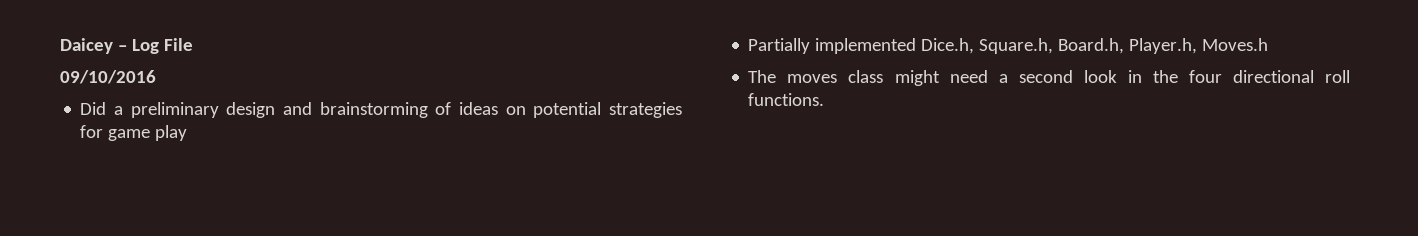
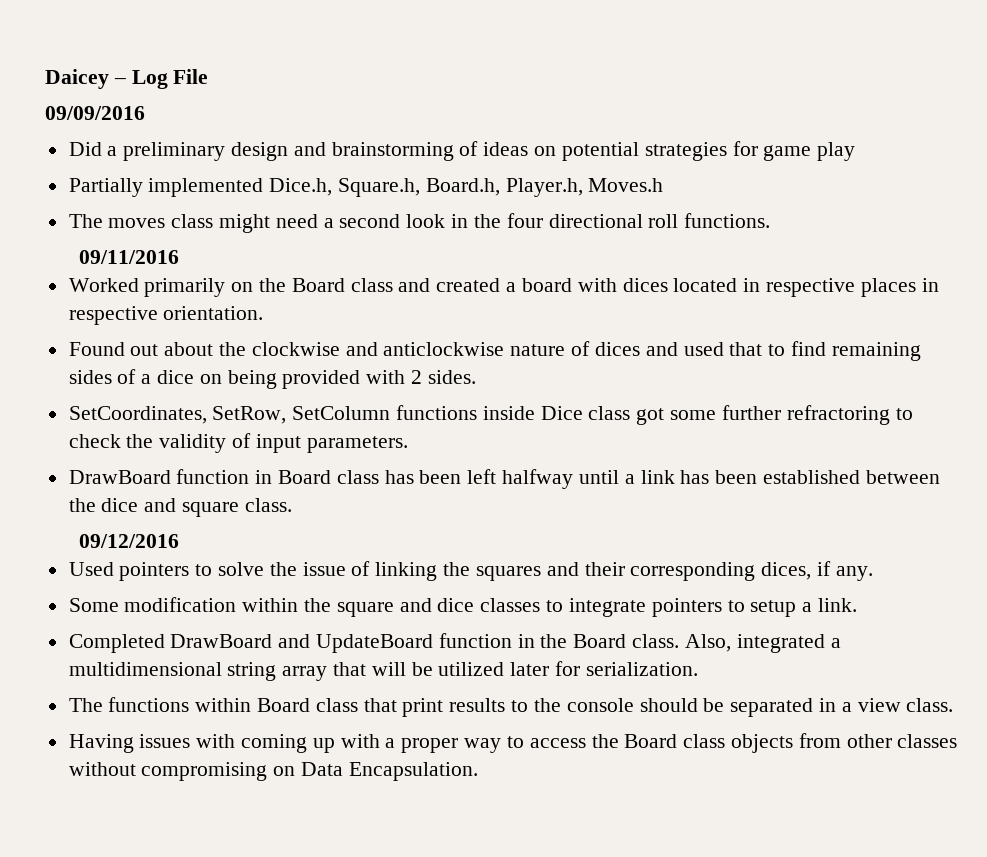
[60,70,156,84] 09/10/2016 -> [45,106,145,120] 09/09/2016
(825, 99) none -> [78,250,179,264] [68,278,939,297] [68,306,264,325] [68,341,921,361] [68,369,476,389] [68,405,913,425] [68,433,408,453] [68,469,940,489] [68,498,292,517] [78,534,179,548] [68,561,873,581] [68,597,857,617] [68,633,841,653] [68,661,698,681] [68,697,954,717] [68,733,958,753] [68,762,478,781] // 09/11/2016 // Worked primarily on the Board class and created a board with dices located in respective places in respective orientation. // Found out about the clockwise and anticlockwise nature of dices and used that to find remaining sides of a dice on being provided with 2 sides. // SetCoordinates, SetRow, SetColumn functions inside Dice class got some further refractoring to check the validity of input parameters. // DrawBoard function in Board class has been left halfway until a link has been established between the dice and square class. // 09/12/2016 // Used pointers to solve the issue of linking the squares and their corresponding dices, if any. // Some modification within the square and dice classes to integrate pointers to setup a link. // Completed DrawBoard and UpdateBoard function in the Board class. Also, integrated a multidimensional string array that will be utilized later for serialization. // The functions within Board class that print results to the console should be separated in a view class. // Having issues with coming up with a proper way to access the Board class objects from other classes without compromising on Data Encapsulation.

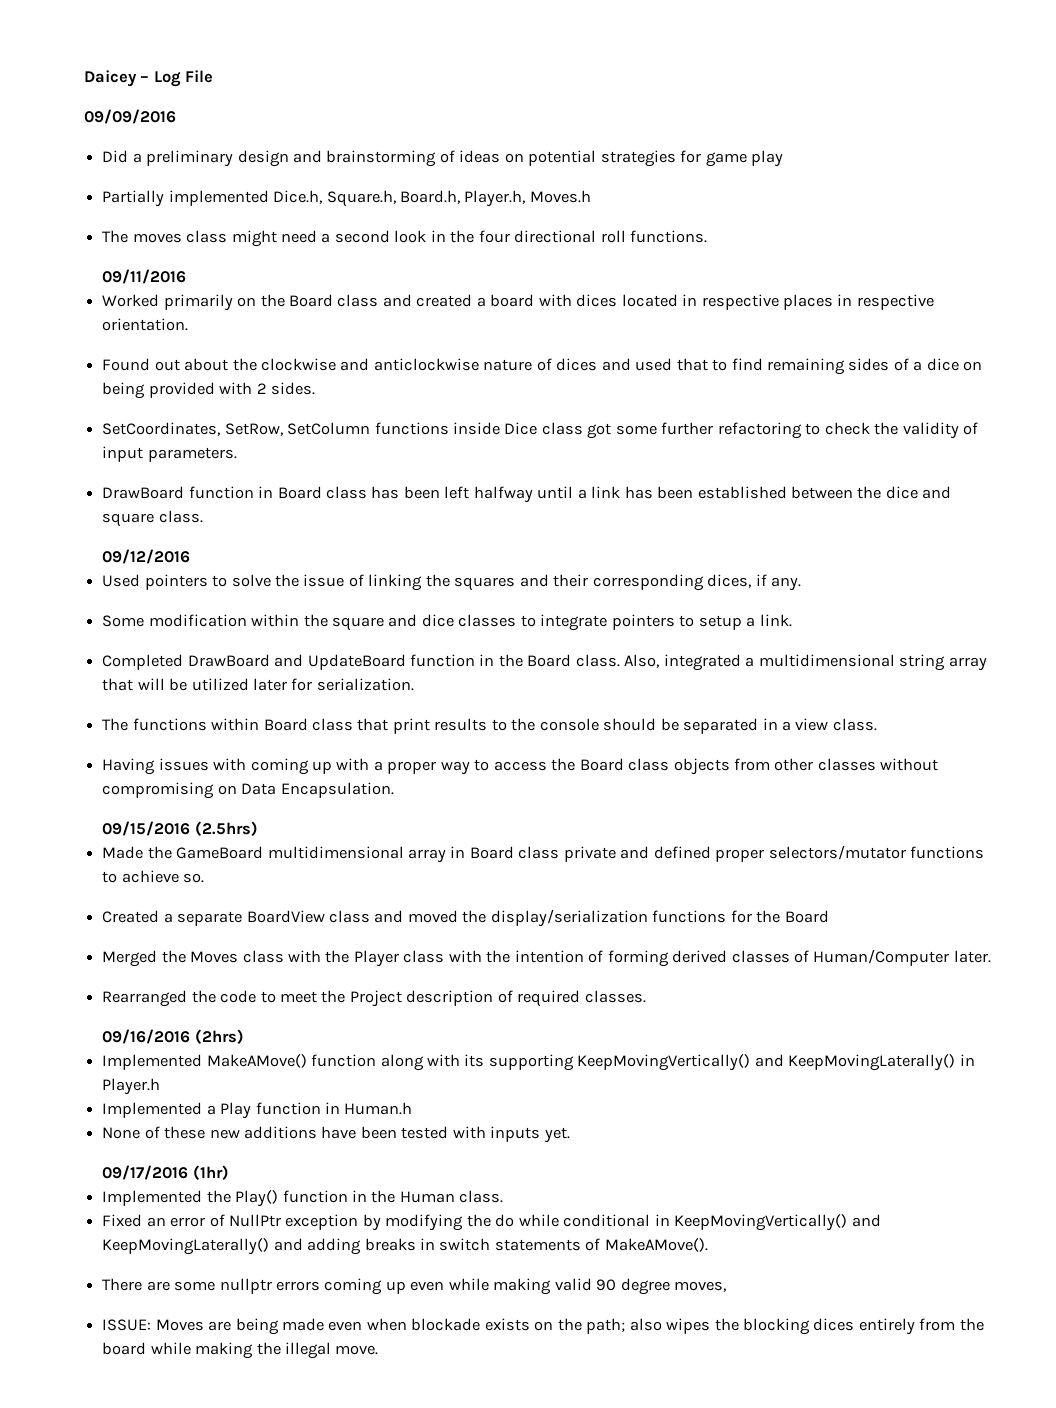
[786,405,890,425] refractoring -> [717,422,802,439] refactoring
(478, 771) none -> [102,821,258,836] [102,845,985,863] [102,870,205,883] [102,909,829,927] [102,949,991,967] [102,990,646,1007] [102,1029,244,1044] [102,1054,975,1071] [102,1078,161,1095] [102,1102,413,1119] [102,1126,570,1143] [102,1165,229,1180] [102,1190,504,1207] [102,1214,881,1231] [102,1238,708,1255] [102,1278,727,1295] [102,1318,984,1335] [102,1342,379,1359] // 09/15/2016 (2.5hrs) // Made the GameBoard multidimensional array in Board class private and defined proper selectors/mutator functions to achieve so. // Created a separate BoardView class and moved the display/serialization functions for the Board // Merged the Moves class with the Player class with the intention of forming derived classes of Human/Computer later. // Rearranged the code to meet the Project description of required classes. // 09/16/2016 (2hrs) // Implemented MakeAMove() function along with its supporting KeepMovingVertically() and KeepMovingLaterally() in Player.h // Implemented a Play function in Human.h // None of these new additions have been tested with inputs yet. // 09/17/2016 (1hr) // Implemented the Play() function in the Human class. // Fixed an error of NullPtr exception by modifying the do while conditional in KeepMovingVertically() and KeepMovingLaterally() and adding breaks in switch statements of MakeAMove(). // There are some nullptr errors coming up even while making valid 90 degree moves, // ISSUE: Moves are being made even when blockade exists on the path; also wipes the blocking dices entirely from the board while making the illegal move.

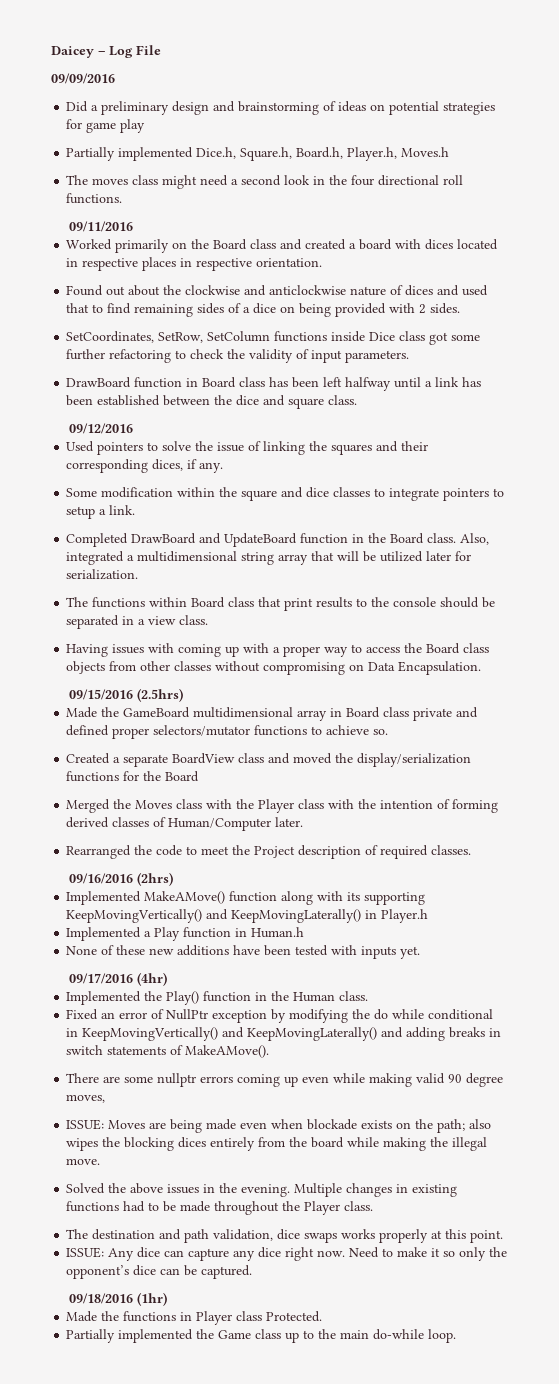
[192,1165,229,1180] (1hr) -> [137,972,168,986] (4hr)
(379, 1350) none -> [66,1183,458,1197] [66,1201,374,1215] [66,1229,504,1243] [66,1247,508,1261] [66,1265,253,1279] [69,1292,168,1306] [66,1311,323,1325] [66,1329,457,1343] // Solved the above issues in the evening. Multiple changes in existing functions had to be made throughout the Player class. // The destination and path validation, dice swaps works properly at this point. // ISSUE: Any dice can capture any dice right now. Need to make it so only the opponent’s dice can be captured. // 09/18/2016 (1hr) // Made the functions in Player class Protected. // Partially implemented the Game class up to the main do-while loop.

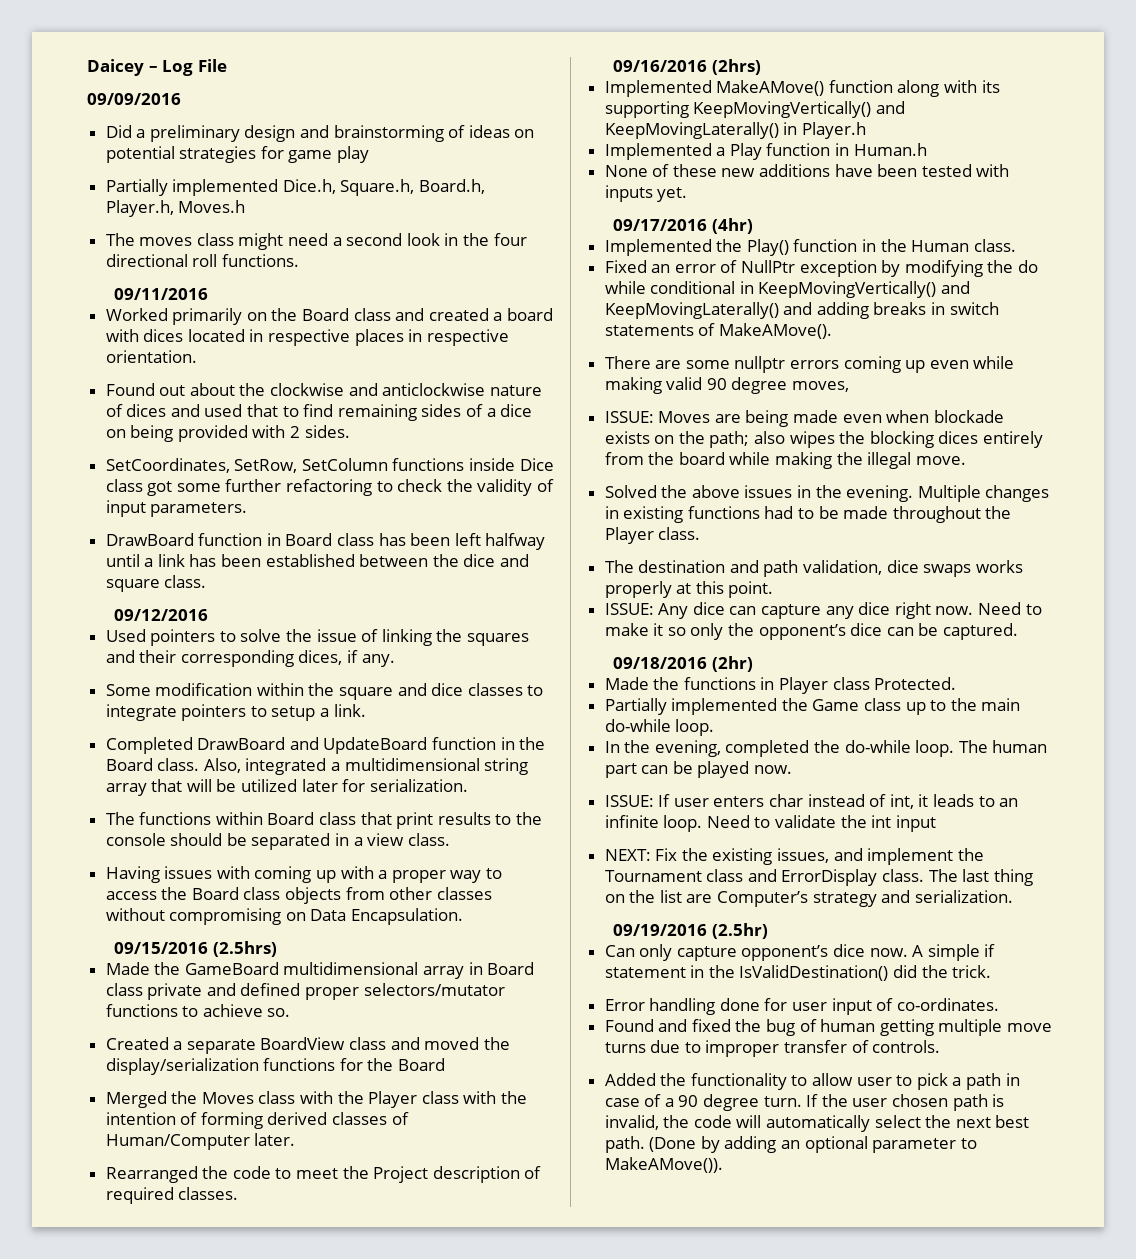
[137,1292,168,1306] (1hr) -> [711,656,753,672] (2hr)
(457, 1336) none -> [604,740,1048,757] [604,761,793,778] [604,794,1019,809] [604,815,936,832] [604,848,984,865] [604,869,1033,886] [604,890,1013,907] [613,923,768,939] [604,944,996,961] [604,965,992,981] [604,998,999,1015] [604,1019,1053,1036] [604,1040,941,1057] [604,1073,1020,1090] [604,1094,1005,1111] [604,1115,1030,1132] [604,1136,977,1153] [604,1157,723,1173] // In the evening, completed the do-while loop. The human part can be played now. // ISSUE: If user enters char instead of int, it leads to an infinite loop. Need to validate the int input // NEXT: Fix the existing issues, and implement the Tournament class and ErrorDisplay class. The last thing on the list are Computer’s strategy and serialization. // 09/19/2016 (2.5hr) // Can only capture opponent’s dice now. A simple if statement in the IsValidDestination() did the trick. // Error handling done for user input of co-ordinates. // Found and fixed the bug of human getting multiple move turns due to improper transfer of controls. // Added the functionality to allow user to pick a path in case of a 90 degree turn. If the user chosen path is invalid, the code will automatically select the next best path. (Done by adding an optional parameter to MakeAMove()).

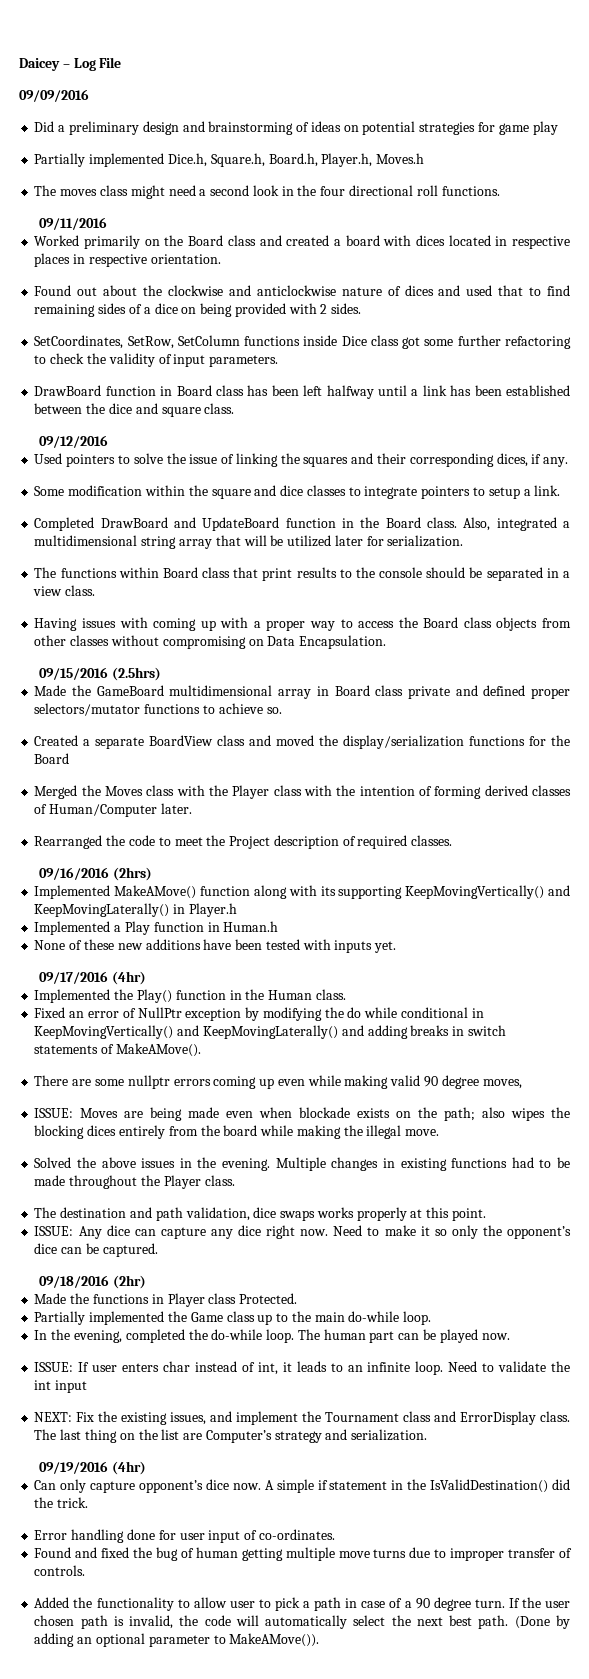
[711,923,768,939] (2.5hr) -> [111,1461,146,1475] (4hr)

